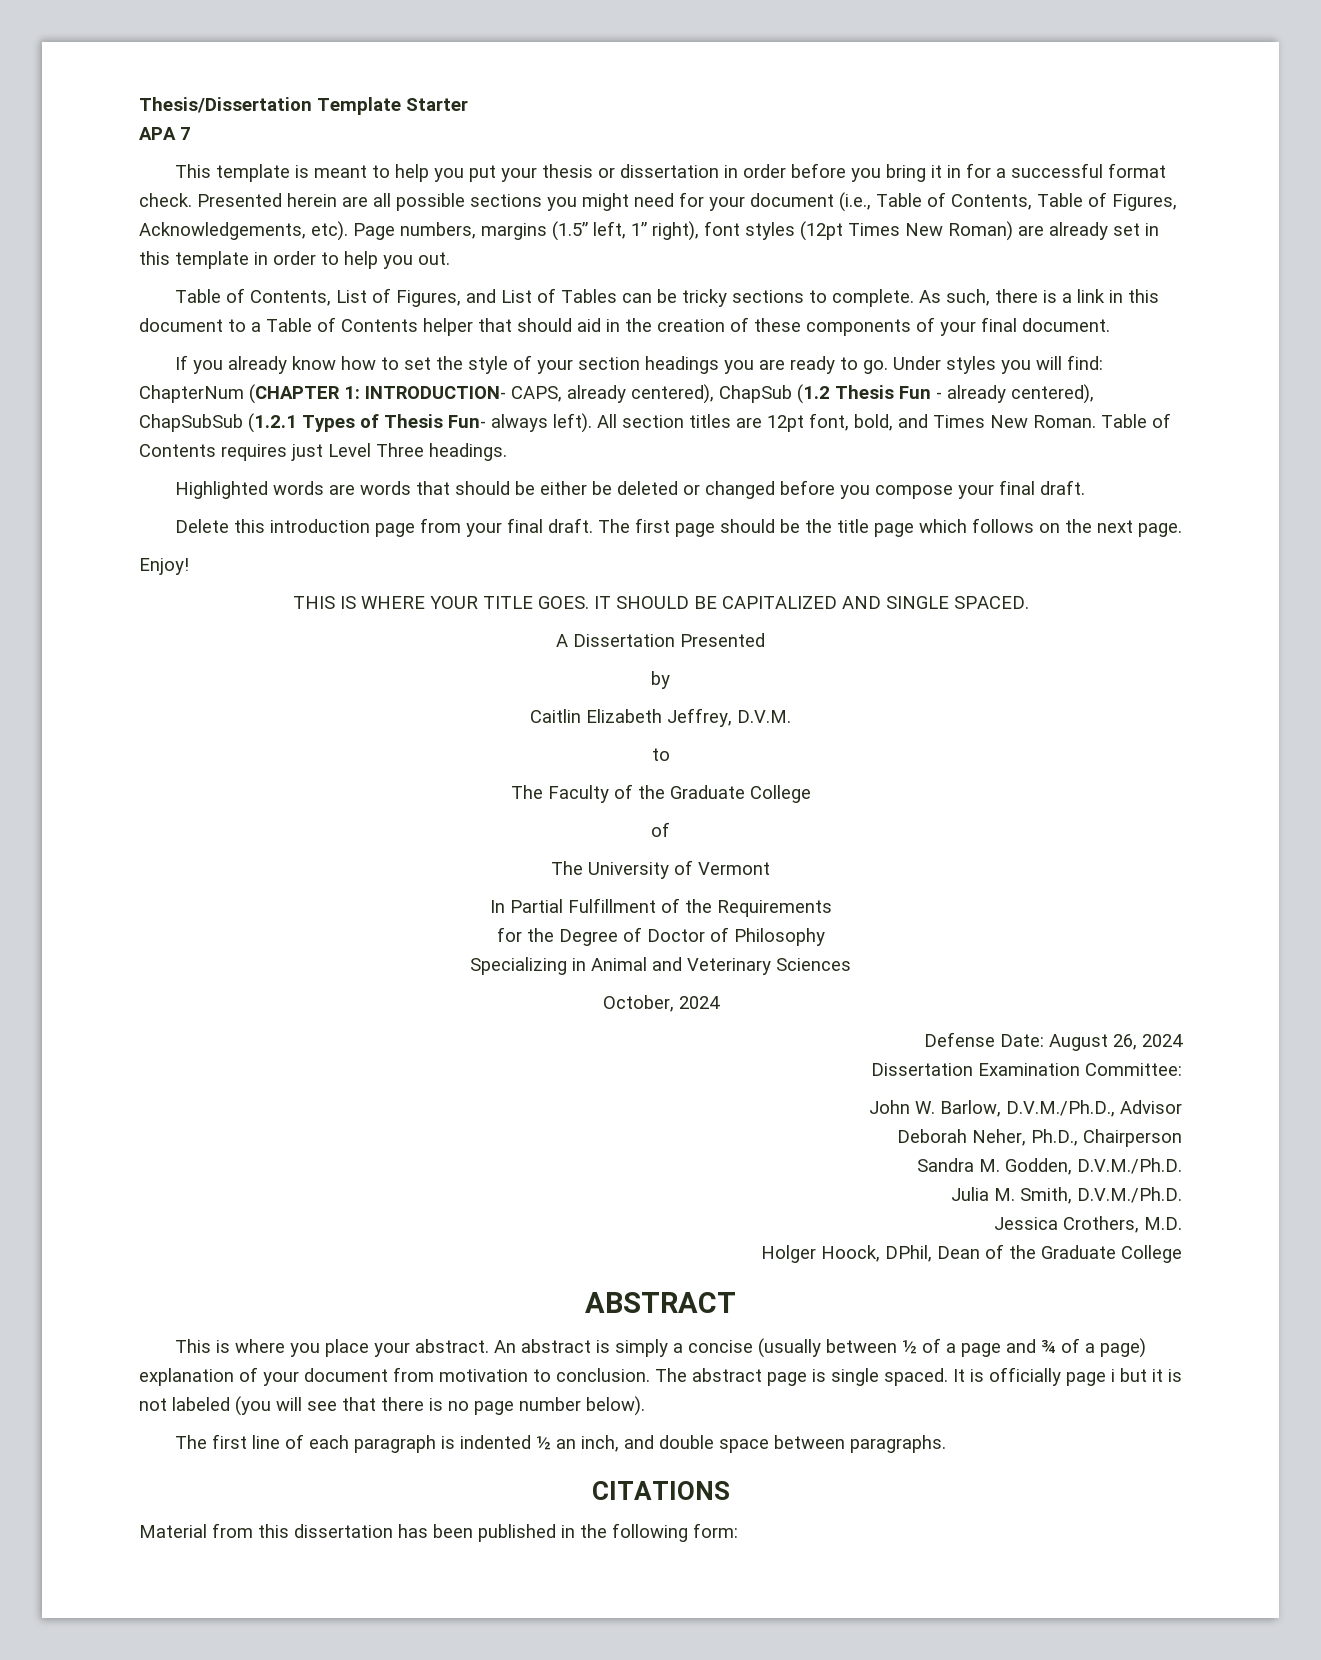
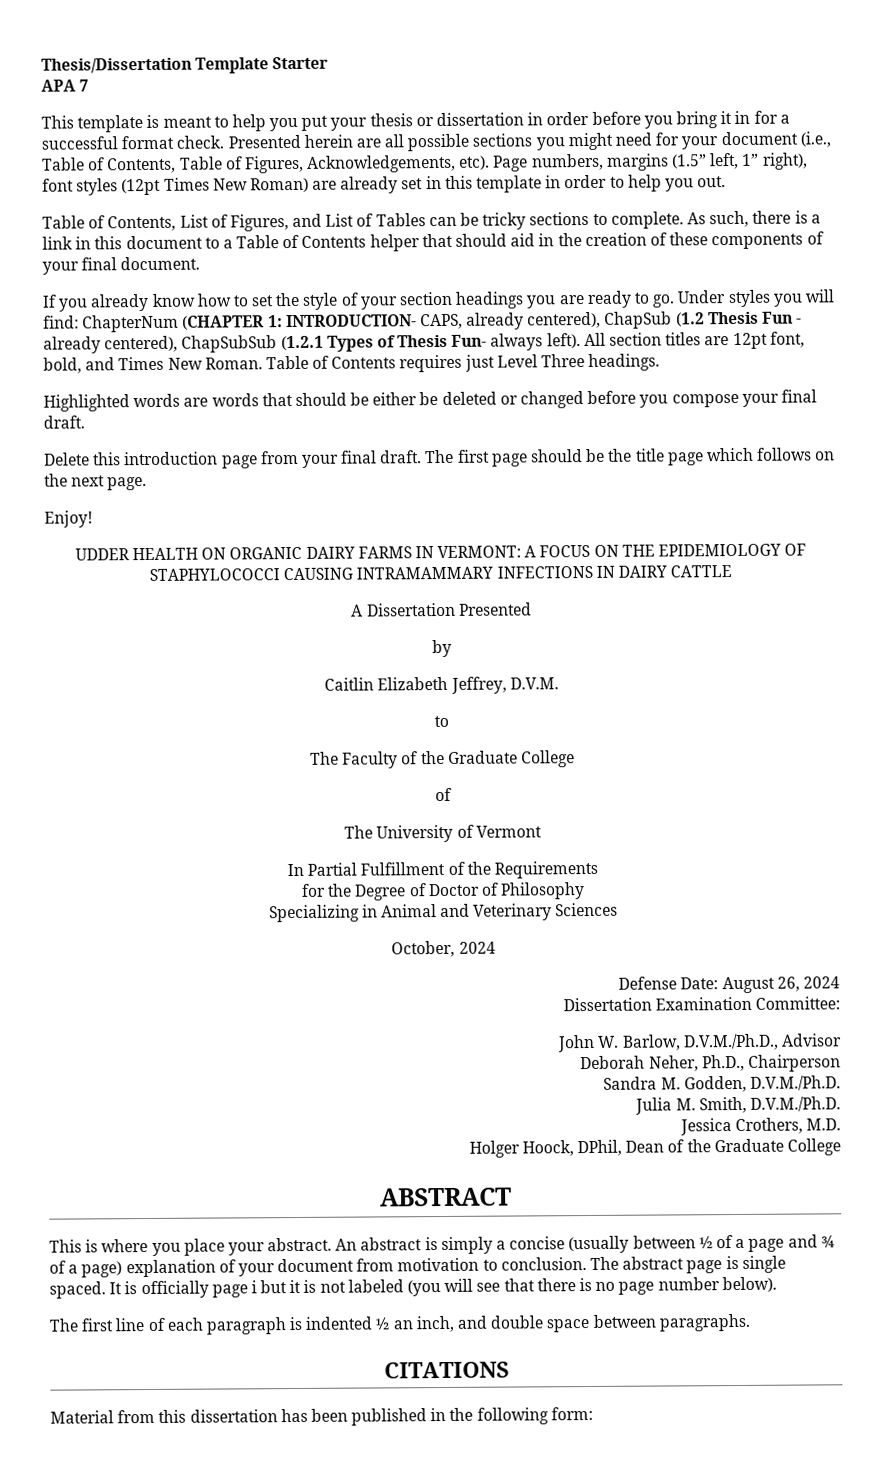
[292,596,1029,609] THIS IS WHERE YOUR TITLE GOES. IT SHOULD BE CAPITALIZED AND SINGLE SPACED. -> [74,543,807,561] [148,565,733,581] UDDER HEALTH ON ORGANIC DAIRY FARMS IN VERMONT: A FOCUS ON THE EPIDEMIOLOGY OF STAPHYLOCOCCI CAUSING INTRAMAMMARY INFECTIONS IN DAIRY CATTLE

